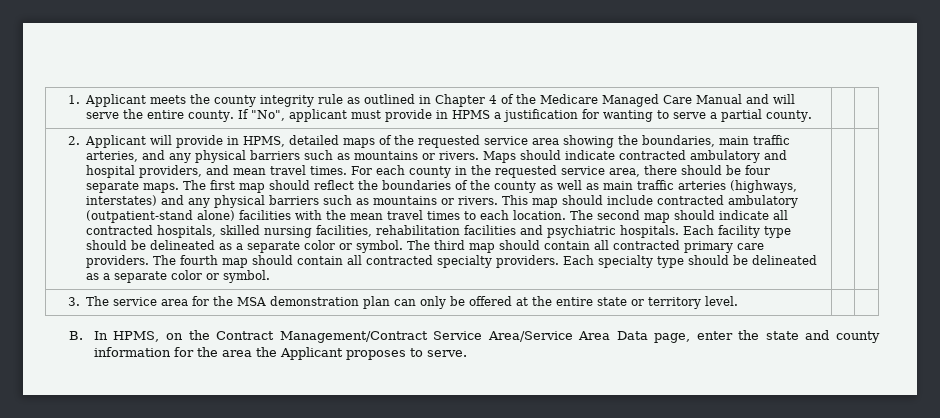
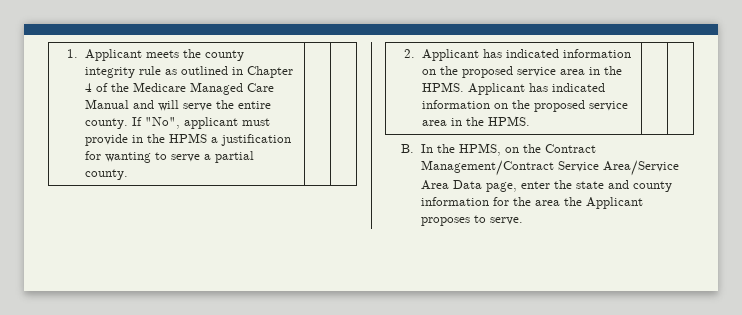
(448, 114) none -> [146,134,165,143] the
[149,135,790,148] [85,150,787,163] [85,165,770,178] [85,180,797,193] [85,195,798,208] [85,210,788,223] [85,225,791,238] [85,240,764,253] [85,255,817,268] [85,270,270,283] [67,296,738,309] will provide in HPMS, detailed maps of the requested service area showing the boundaries, main traffic arteries, and any physical barriers such as mountains or rivers. Maps should indicate contracted ambulatory and hospital providers, and mean travel times. For each county in the requested service area, there should be four separate maps. The first map should reflect the boundaries of the county as well as main traffic arteries (highways, interstates) and any physical barriers such as mountains or rivers. This map should include contracted ambulatory (outpatient-stand alone) facilities with the mean travel times to each location. The second map should indicate all contracted hospitals, skilled nursing facilities, rehabilitation facilities and psychiatric hospitals. Each facility type should be delineated as a separate color or symbol. The third map should contain all contracted primary care providers. The fourth map should contain all contracted specialty providers. Each specialty type should be delineated as a separate color or symbol. | | // 3. The service area for the MSA demonstration plan can only be offered at the entire state or territory level. -> [482,49,631,58] [421,66,622,78] [421,82,605,95] [421,100,628,112] [421,116,530,126] has indicated information on the proposed service area in the HPMS. Applicant has indicated information on the proposed service area in the HPMS.
(108, 335) none -> [436,144,455,153] the

